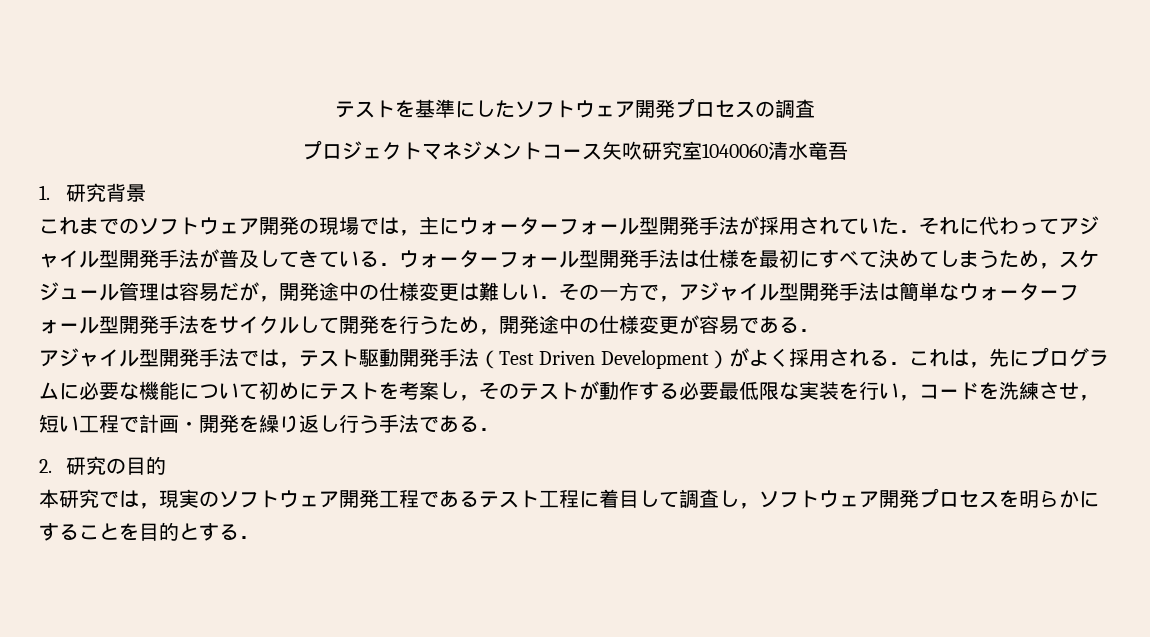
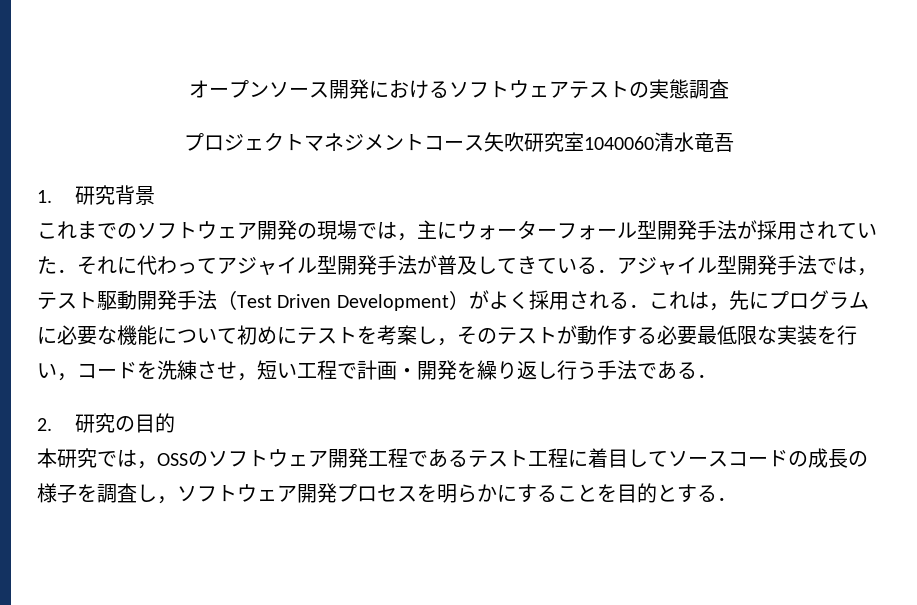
[335,98,775,118] テストを基準にしたソフトウェア開発プロセスの -> [188,79,689,99] オープンソース開発におけるソフトウェアテストの実態
[399,249,1099,269] [39,282,1079,302] [39,315,819,335] ウォーターフォール型開発手法は仕様を最初にすべて決めてしまうため，スケジュール管理は容易だが，開発途中の仕様変更は難しい．その一方で，アジャイル型開発手法は簡単なウォーターフォール型開発手法をサイクルして開発を行うため，開発途中の仕様変更が容易である． // -> (617, 271) none
[159,489,199,508] 現実 -> [157,453,188,466] OSS
(679, 499) none -> [668,448,868,468] [37,483,97,503] ソースコードの成長の様子を

